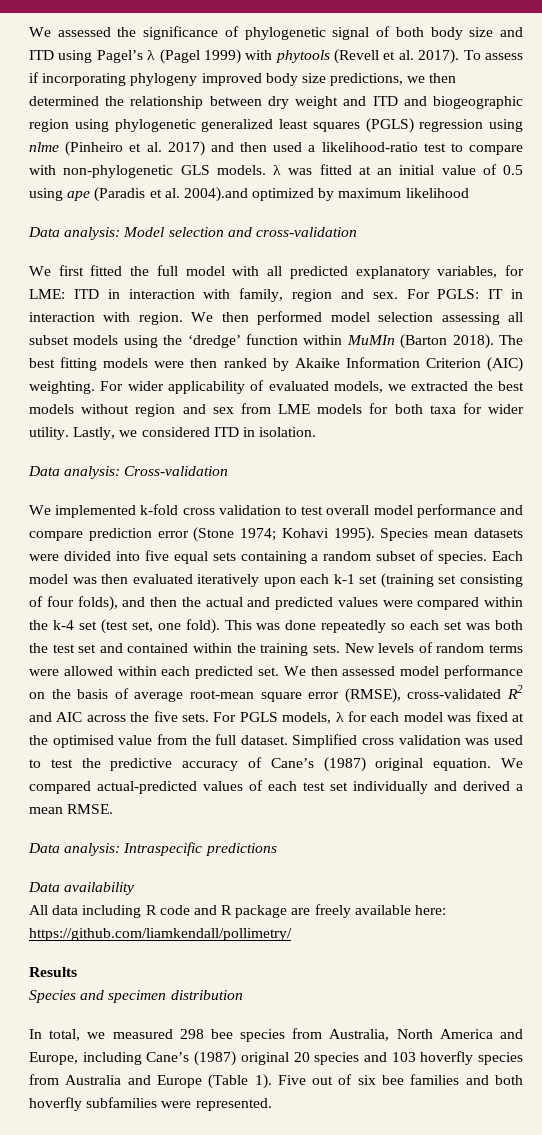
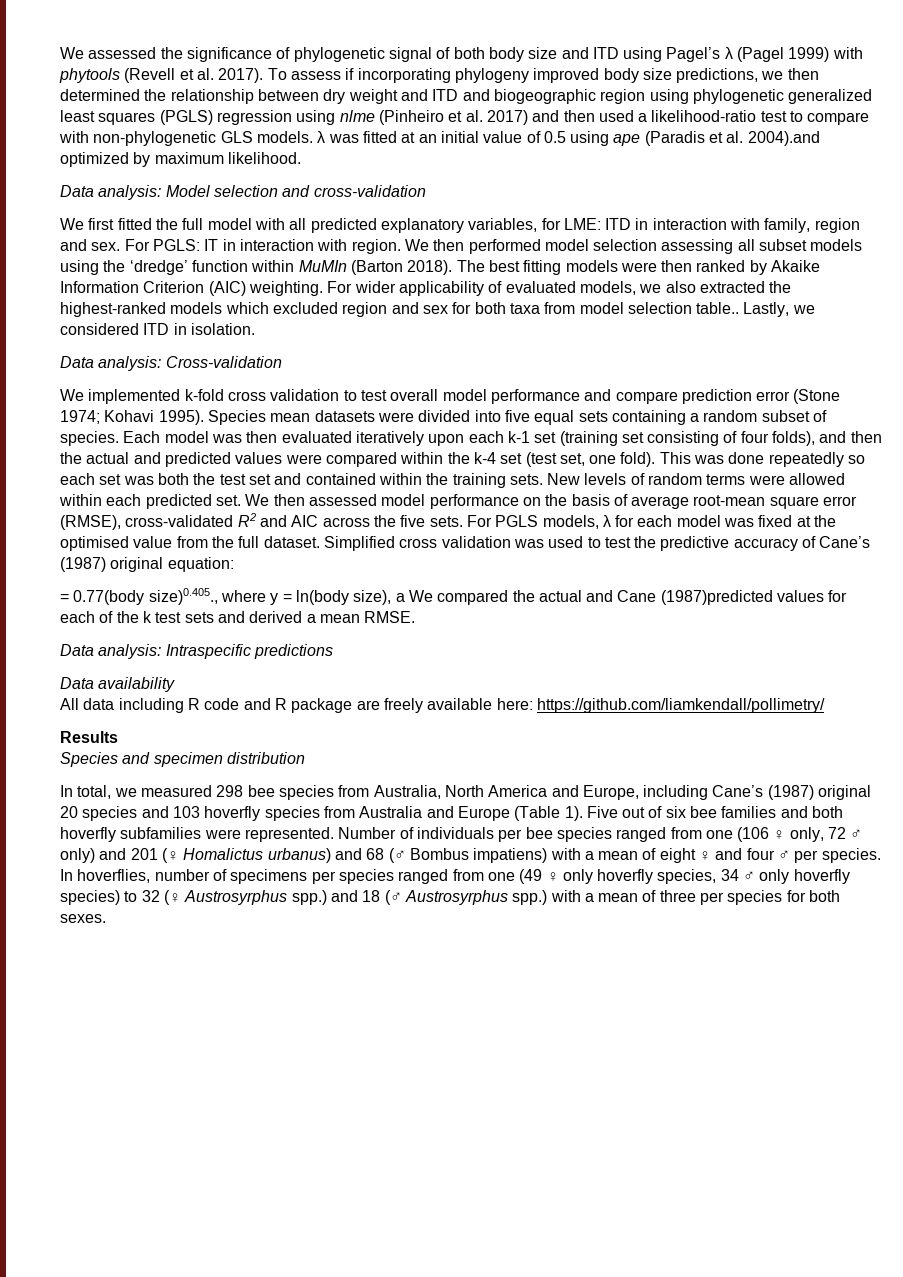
[405,188,469,198] likelihood -> [227,152,301,164] likelihood.
(407, 387) none -> [665,281,696,293] also
[498,381,524,391] [29,403,524,417] [29,427,69,440] best models without region and sex from LME models for both taxa for wider utility. -> [60,302,740,317] highest-ranked models which excluded region and sex for both taxa from model selection table..
[433,758,523,771] [29,780,428,794] equation. We compared actual-predicted values of each test set individually -> [167,557,234,572] [60,588,848,605] [60,611,214,623] equation: // = 0.77(body size)0.405., where y = ln(body size), a We compared the actual and Cane (1987)predicted values for each of the k test sets
(272, 1104) none -> [338,827,863,842] [60,848,881,863] [60,869,850,884] [60,890,841,905] [60,914,106,923] Number of individuals per bee species ranged from one (106 ♀ only, 72 ♂ only) and 201 (♀ Homalictus urbanus) and 68 (♂ Bombus impatiens) with a mean of eight ♀ and four ♂ per species. In hoverflies, number of specimens per species ranged from one (49 ♀ only hoverfly species, 34 ♂ only hoverfly species) to 32 (♀ Austrosyrphus spp.) and 18 (♂ Austrosyrphus spp.) with a mean of three per species for both sexes.

